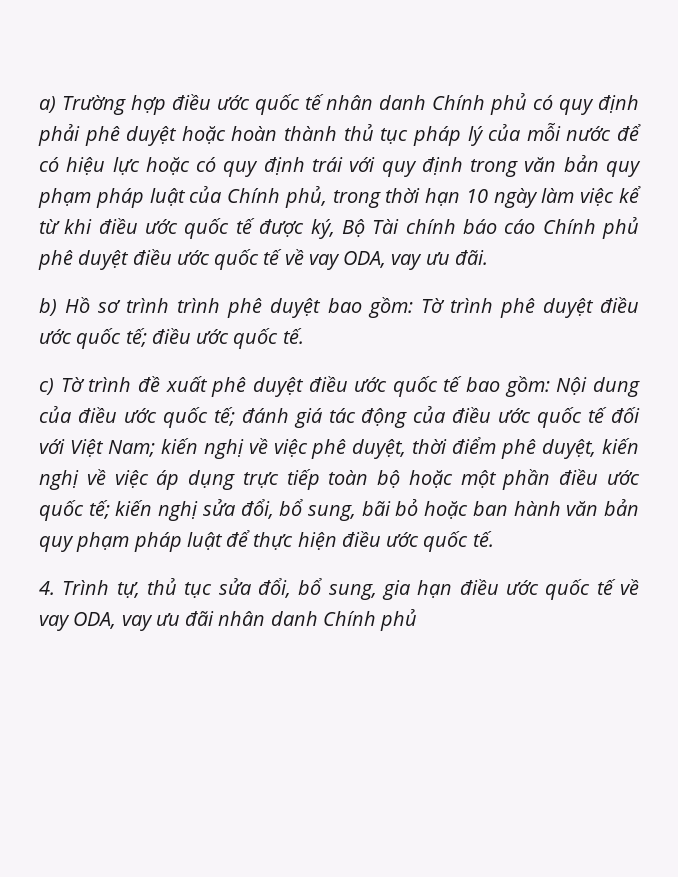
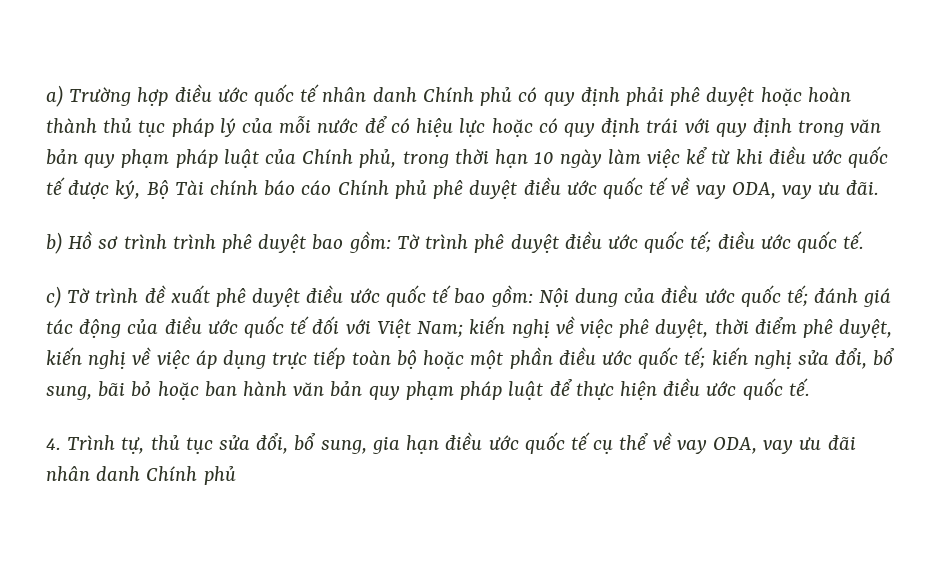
(616, 587) none -> [593,433,649,454] cụ thể

